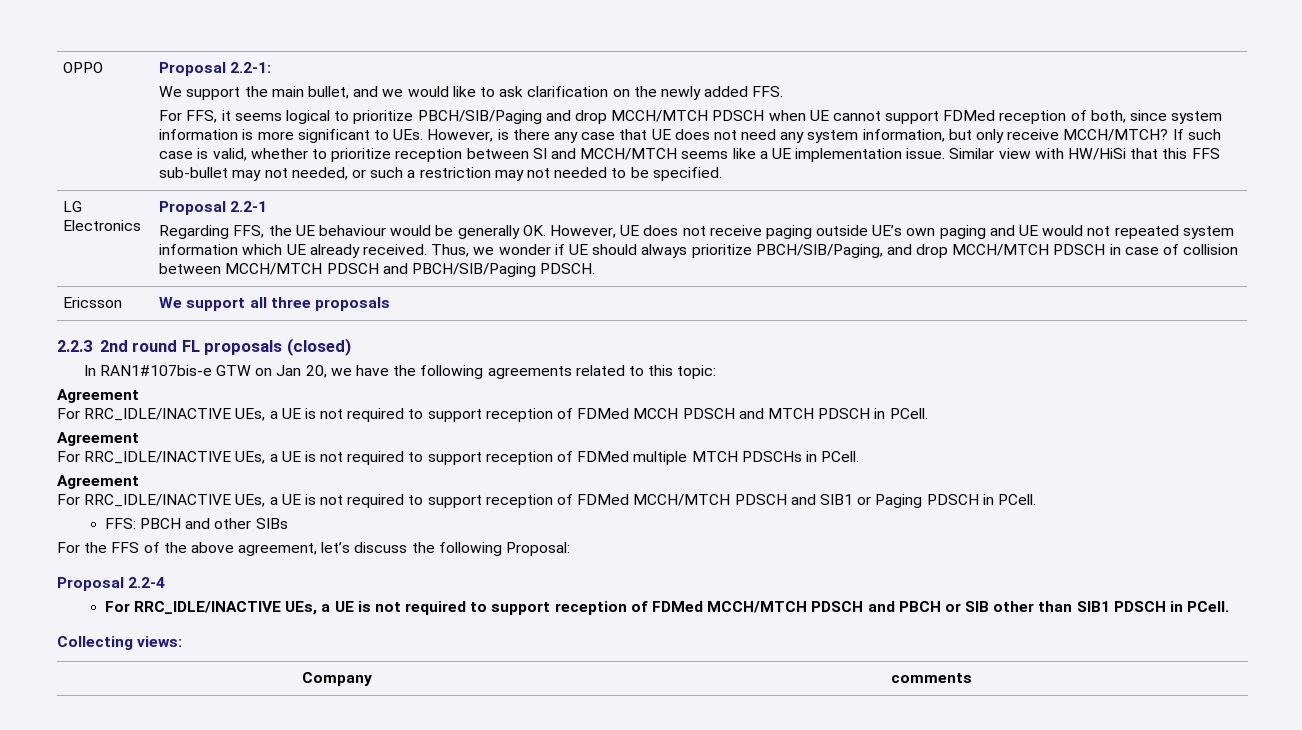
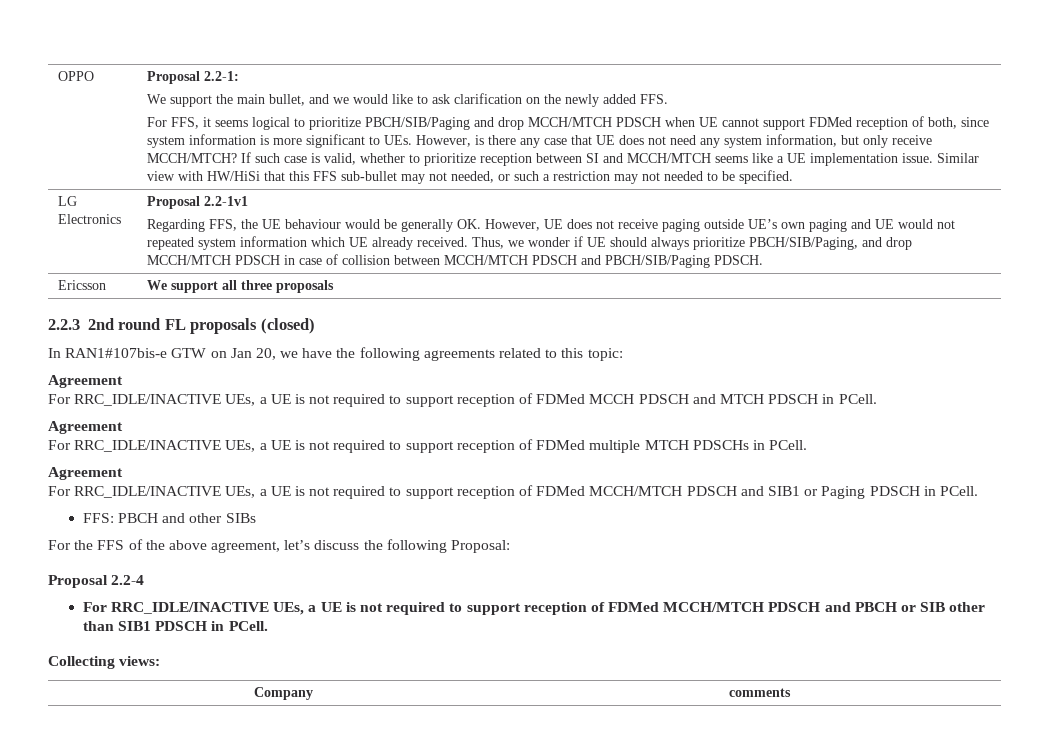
[230,201,268,212] 2.2-1 -> [204,196,249,206] 2.2-1v1

